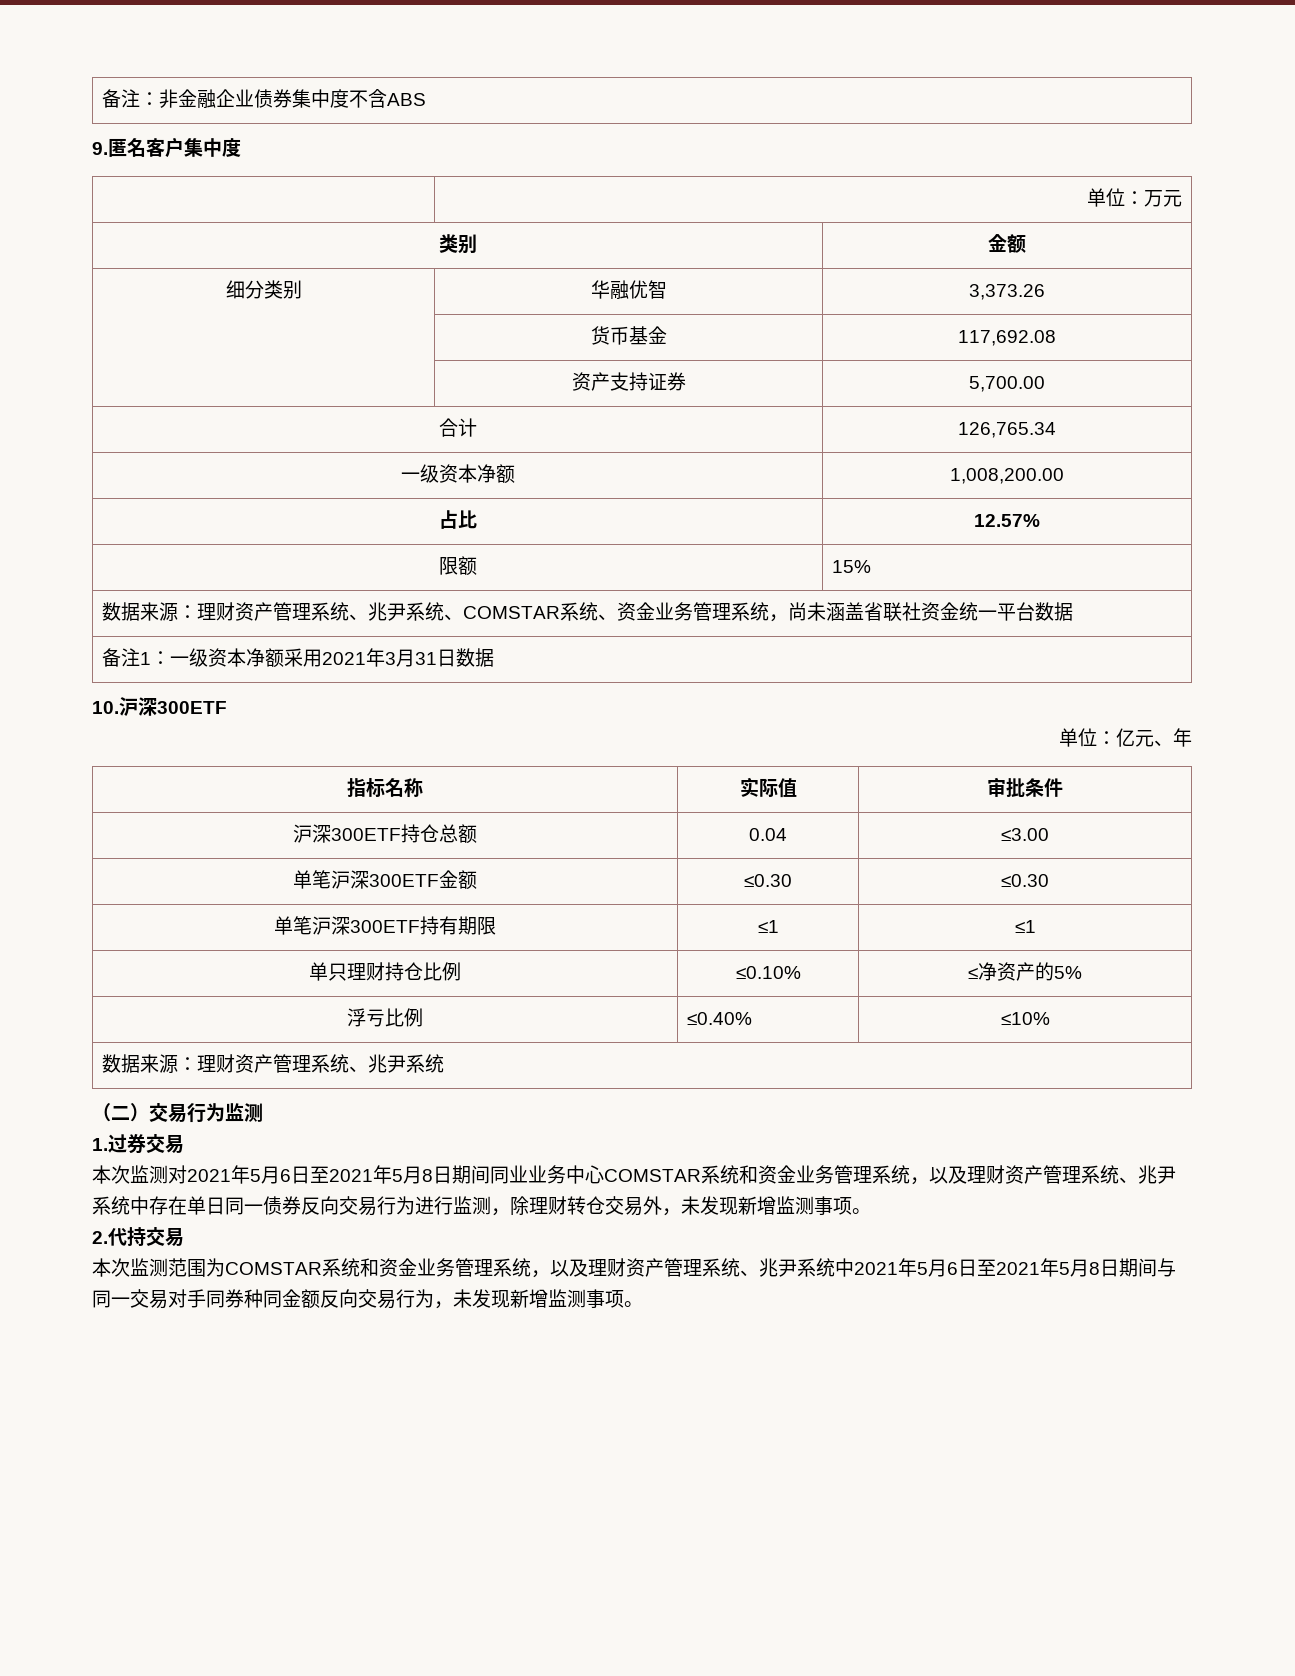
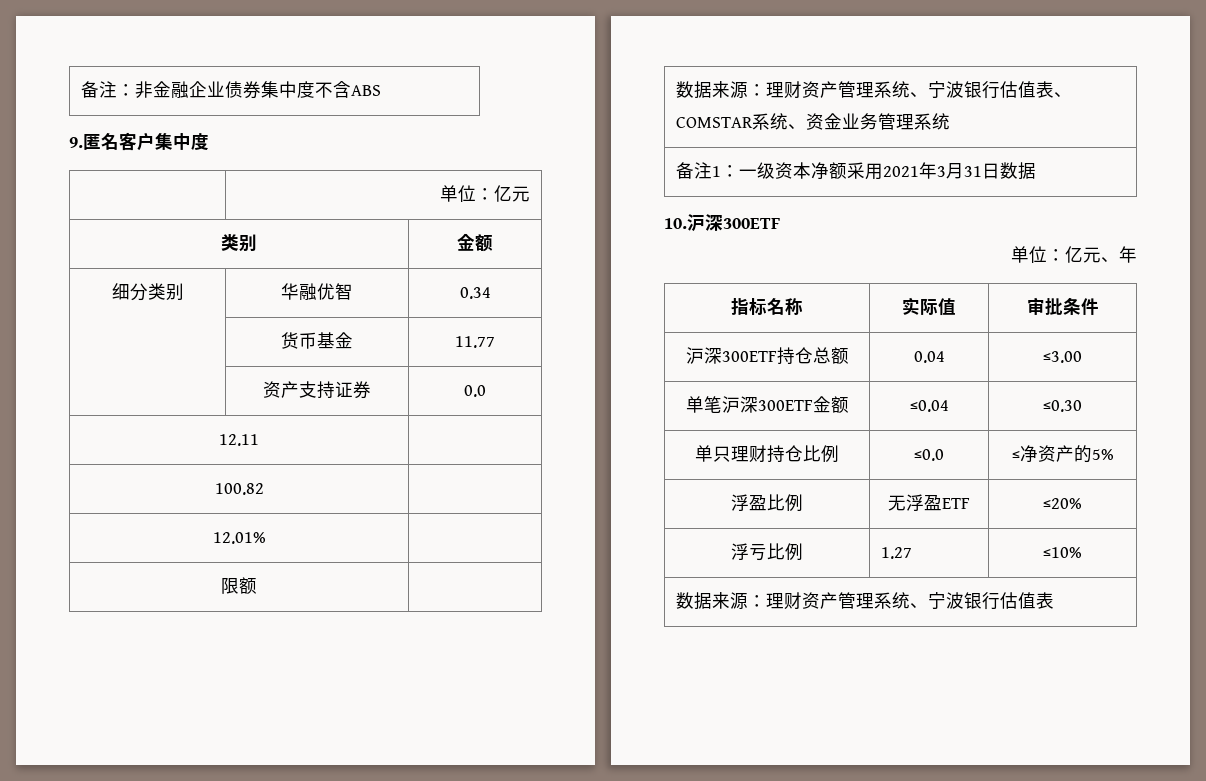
[1143,190,1163,207] 万 -> [493,185,512,202] 亿
[969,284,1045,300] 3,373.26 -> [459,287,491,299] 0.34
[958,330,1056,346] 117,692.08 -> [455,336,495,348] 11.77
[969,376,1045,392] [438,418,477,437] [958,422,1056,438] [400,464,515,483] [950,468,1064,484] [438,510,477,529] [974,514,1040,527] 5,700.00 // 合计 | 126,765.34 // 一级资本净额 | 1,008,200.00 // 占比 | 12.57% -> [464,385,486,397] [219,434,259,446] [214,483,264,495] [212,532,266,544] 0.0 // 12.11 | // 100.82 | // 12.01% |
[832,560,872,573] [102,602,445,622] 15% // 数据来源：理财资产管理系统、兆尹系统 -> [676,81,1055,99] // 数据来源：理财资产管理系统、宁波银行估值表
[769,602,1074,622] ，尚未涵盖省联社资金统一平台数据 -> (951, 121) none
[744,874,792,887] [1001,874,1049,887] [274,916,496,935] [757,920,779,933] [1014,920,1036,933] ≤0.30 | ≤0.30 // 单笔沪深300ETF持有期限 | ≤1 | ≤1 -> [909,400,949,412] [1043,400,1082,412] ≤0.04 | ≤0.30
[735,966,801,979] ≤0.10% -> [914,449,944,461] ≤0.0
(1082, 972) none -> [731,494,803,512] [888,494,970,511] [1043,498,1082,509] // 浮盈比例 | 无浮盈ETF | ≤20%
[687,1012,753,1025] ≤0.40% -> [881,547,913,559] 1.27
[368,1054,445,1073] [92,1103,263,1123] [92,1134,184,1154] [92,1165,1176,1185] [92,1196,871,1216] [92,1227,184,1247] [92,1258,1176,1278] [92,1289,643,1309] 兆尹系统 // （二）交易行为监测 // 1.过券交易 // 本次监测对2021年5月6日至2021年5月8日期间同业业务中心COMSTAR系统和资金业务管理系统，以及理财资产管理系统、兆尹系统中存在单日同一债券反向交易行为进行监测，除理财转仓交易外，未发现新增监测事项。 // 2.代持交易 // 本次监测范围为COMSTAR系统和资金业务管理系统，以及理财资产管理系统、兆尹系统中2021年5月6日至2021年5月8日期间与同一交易对手同券种同金额反向交易行为，未发现新增监测事项。 -> [928,592,1055,610] 宁波银行估值表

